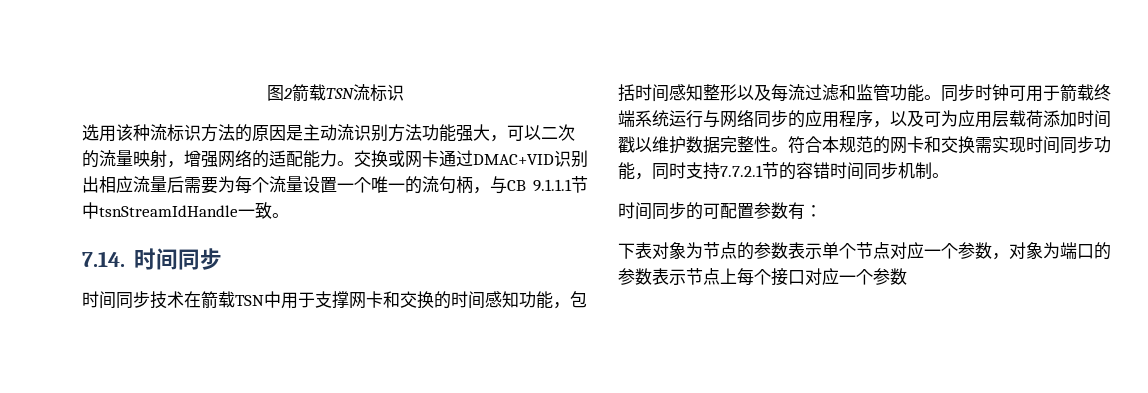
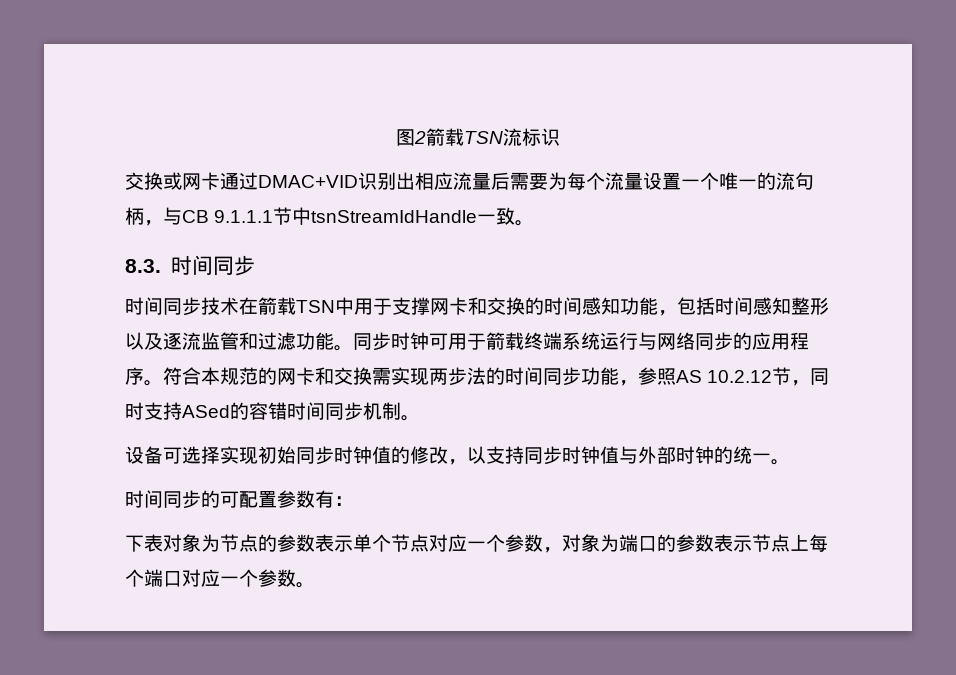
[82,124,575,142] [82,150,354,168] 选用该种流标识方法的原因是主动流识别方法功能强大，可以二次的流量映射，增强网络的适配能力。 -> (560, 137) none
[82,251,125,267] 7.14. -> [125,259,161,273] 8.3.
[771,84,890,101] 每流过滤和监管 -> [163,332,296,350] 逐流监管和过滤
[873,110,1111,128] [618,136,771,154] ，以及可为应用层载荷添加时间戳以维护数据完整性 -> (144, 376) none
(1026, 145) none -> [429,367,505,386] 两步法的
(652, 176) none -> [638,367,811,386] 参照AS 10.2.12节，
[720,162,779,179] 7.7.2.1节 -> [182,405,230,418] ASed
(949, 175) none -> [125,446,790,465] // 设备可选择实现初始同步时钟值的修改，以支持同步时钟值与外部时钟的统一。
[771,268,788,286] 接 -> [144,569,163,587] 端
(907, 276) none -> [296,582,315,588] 。

